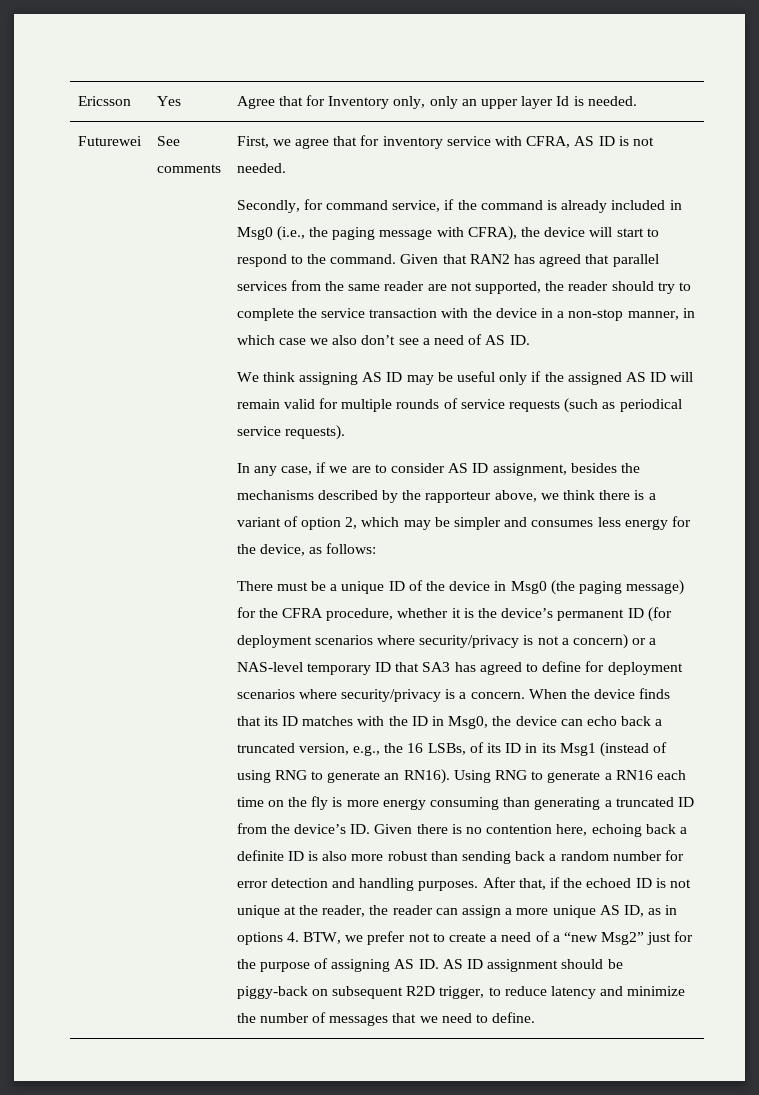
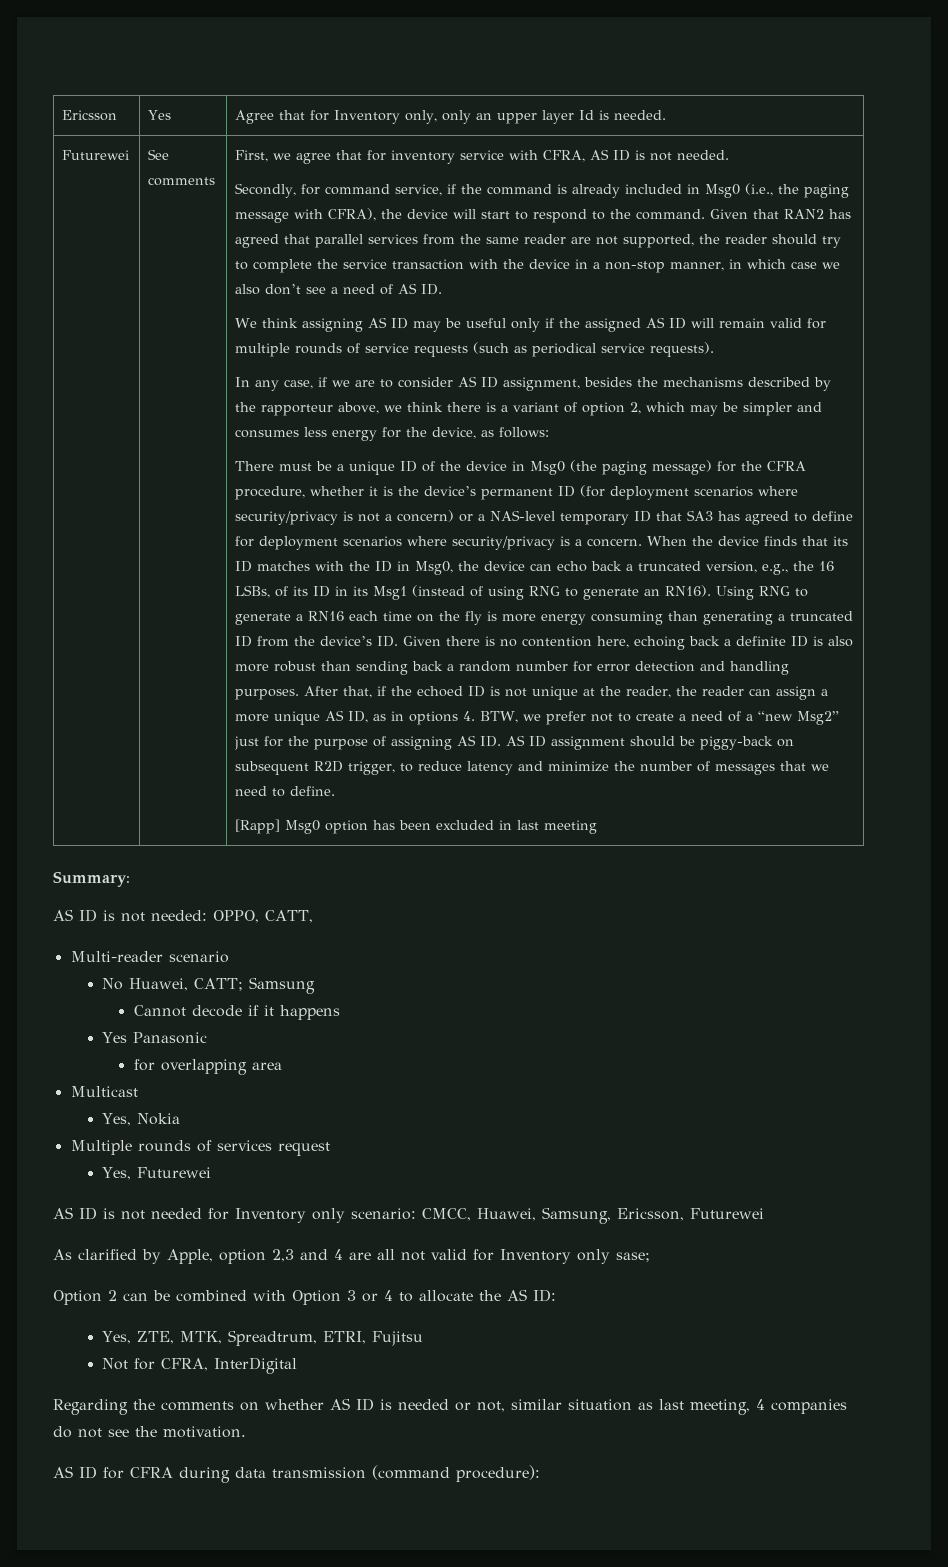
(536, 1017) none -> [235,819,598,834] [53,871,130,887] [53,909,313,923] [70,951,229,963] [102,977,316,994] [133,1005,340,1020] [102,1032,208,1044] [133,1059,282,1075] [70,1086,138,1097] [102,1113,181,1126] [70,1140,330,1156] [102,1167,212,1180] [53,1207,764,1224] [53,1249,650,1264] [53,1289,556,1305] [102,1330,424,1346] [102,1357,298,1374] [53,1398,847,1415] [53,1426,246,1438] [53,1465,540,1483] // [Rapp] Msg0 option has been excluded in last meeting // Summary: // AS ID is not needed: OPPO, CATT, // Multi-reader scenario // No Huawei, CATT; Samsung // Cannot decode if it happens // Yes Panasonic // for overlapping area // Multicast // Yes, Nokia // Multiple rounds of services request // Yes, Futurewei // AS ID is not needed for Inventory only scenario: CMCC, Huawei, Samsung, Ericsson, Futurewei // As clarified by Apple, option 2,3 and 4 are all not valid for Inventory only sase; // Option 2 can be combined with Option 3 or 4 to allocate the AS ID: // Yes, ZTE, MTK, Spreadtrum, ETRI, Fujitsu // Not for CFRA, InterDigital // Regarding the comments on whether AS ID is needed or not, similar situation as last meeting, 4 companies do not see the motivation. // AS ID for CFRA during data transmission (command procedure):

